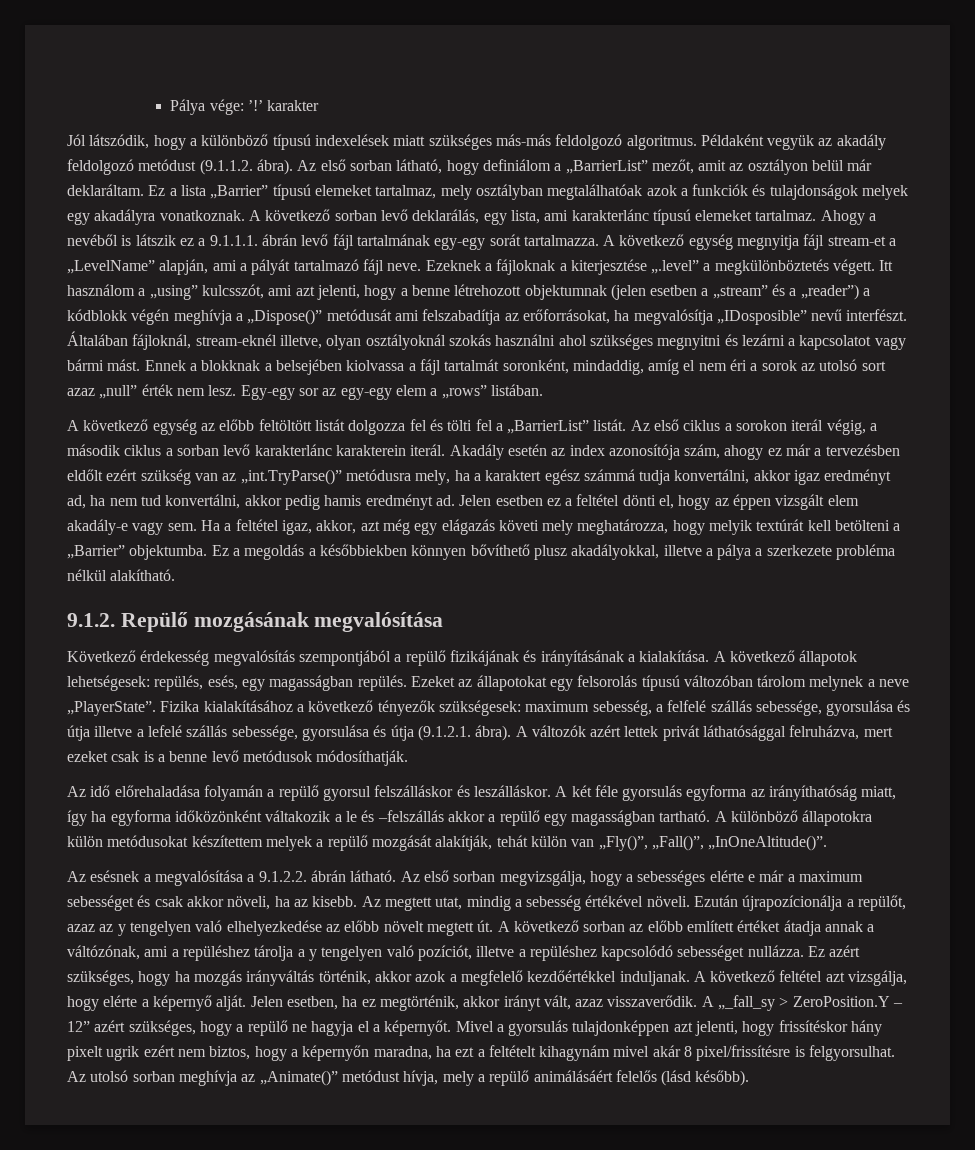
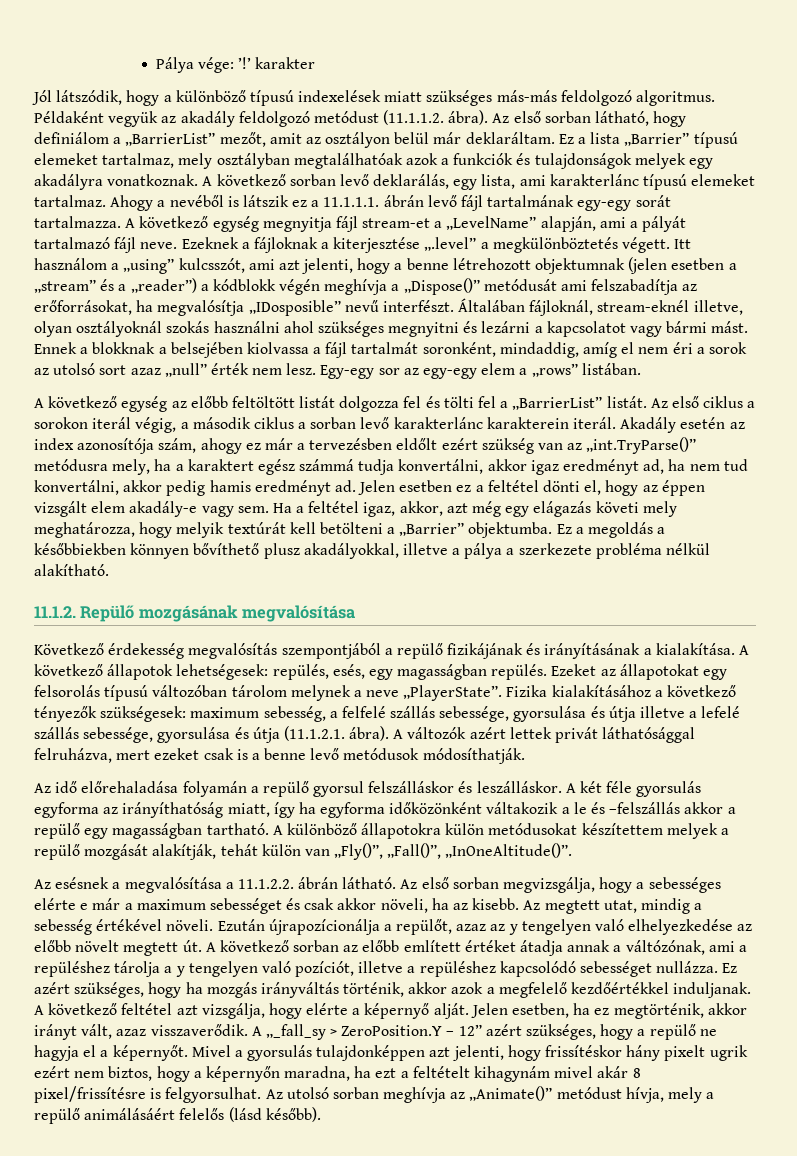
[199,159,253,175] (9.1.1.2. -> [383,110,445,125] (11.1.1.2.
[209,235,258,246] 9.1.1.1. -> [323,197,380,207] 11.1.1.1.
[67,613,115,627] 9.1.2. -> [34,606,76,618] 11.1.2.
[417,725,471,741] (9.1.2.1. -> [283,726,345,741] (11.1.2.1.
[258,871,307,882] 9.1.2.2. -> [237,879,294,889] 11.1.2.2.

